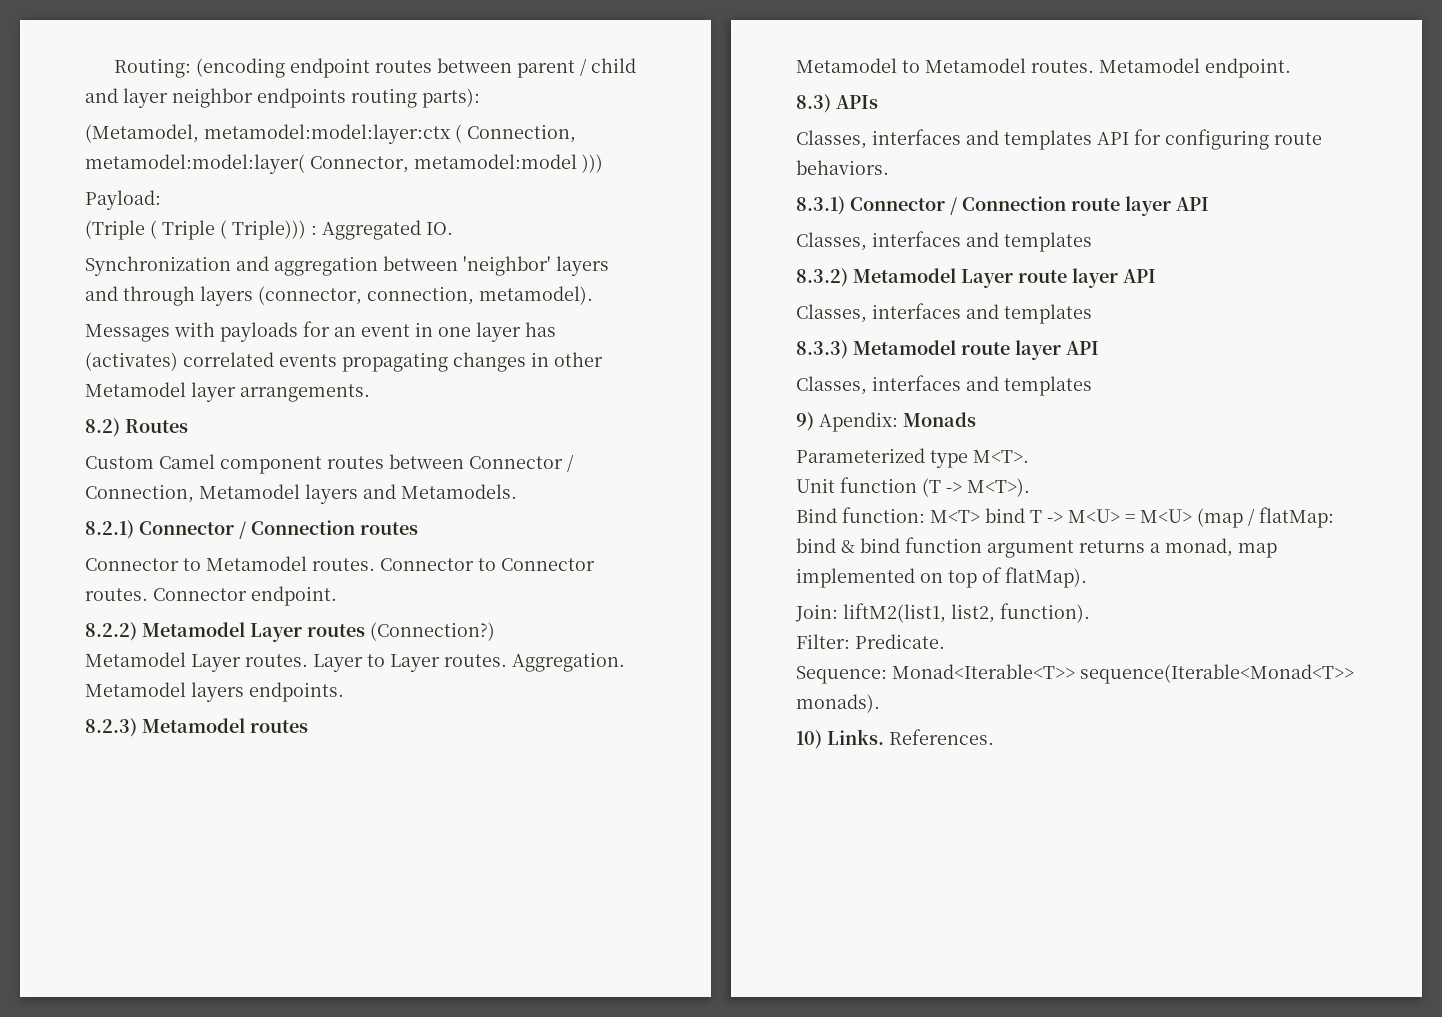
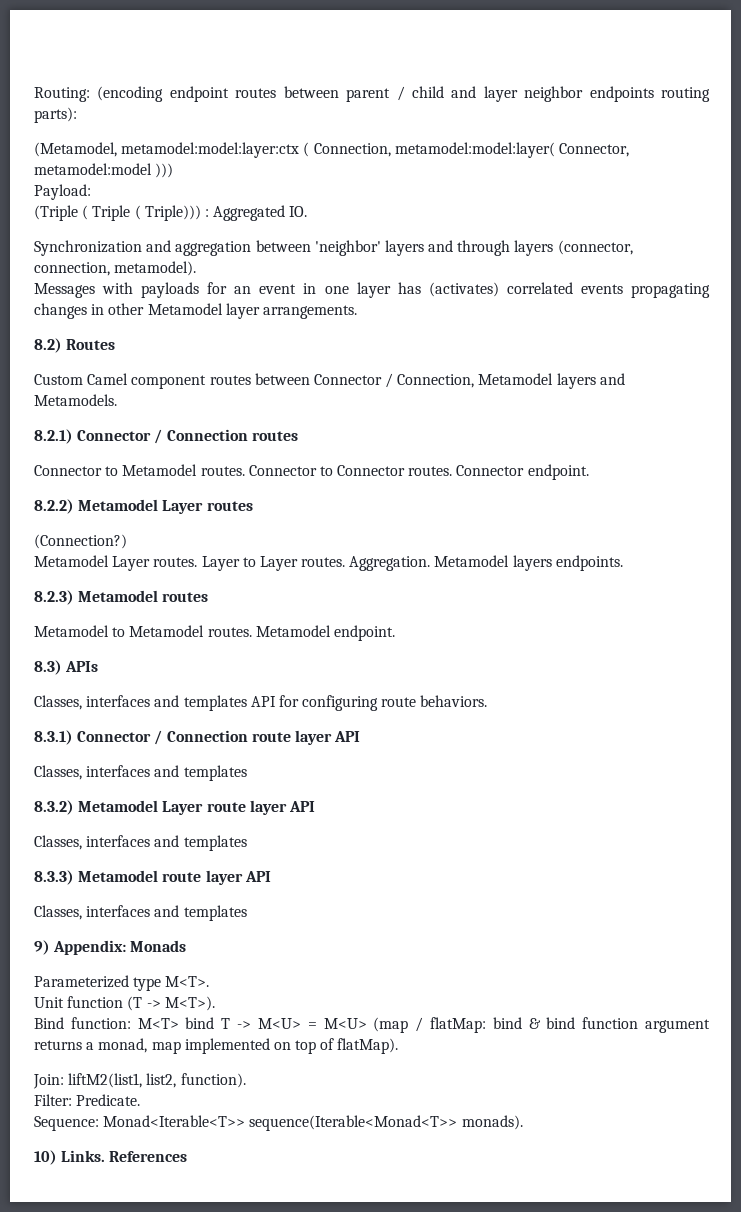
(365, 630) none -> (253, 506) //
[819,412,898,432] Apendix: -> [53,940,127,955] Appendix:
[889,729,994,745] References. -> [109,1151,188,1162] References

